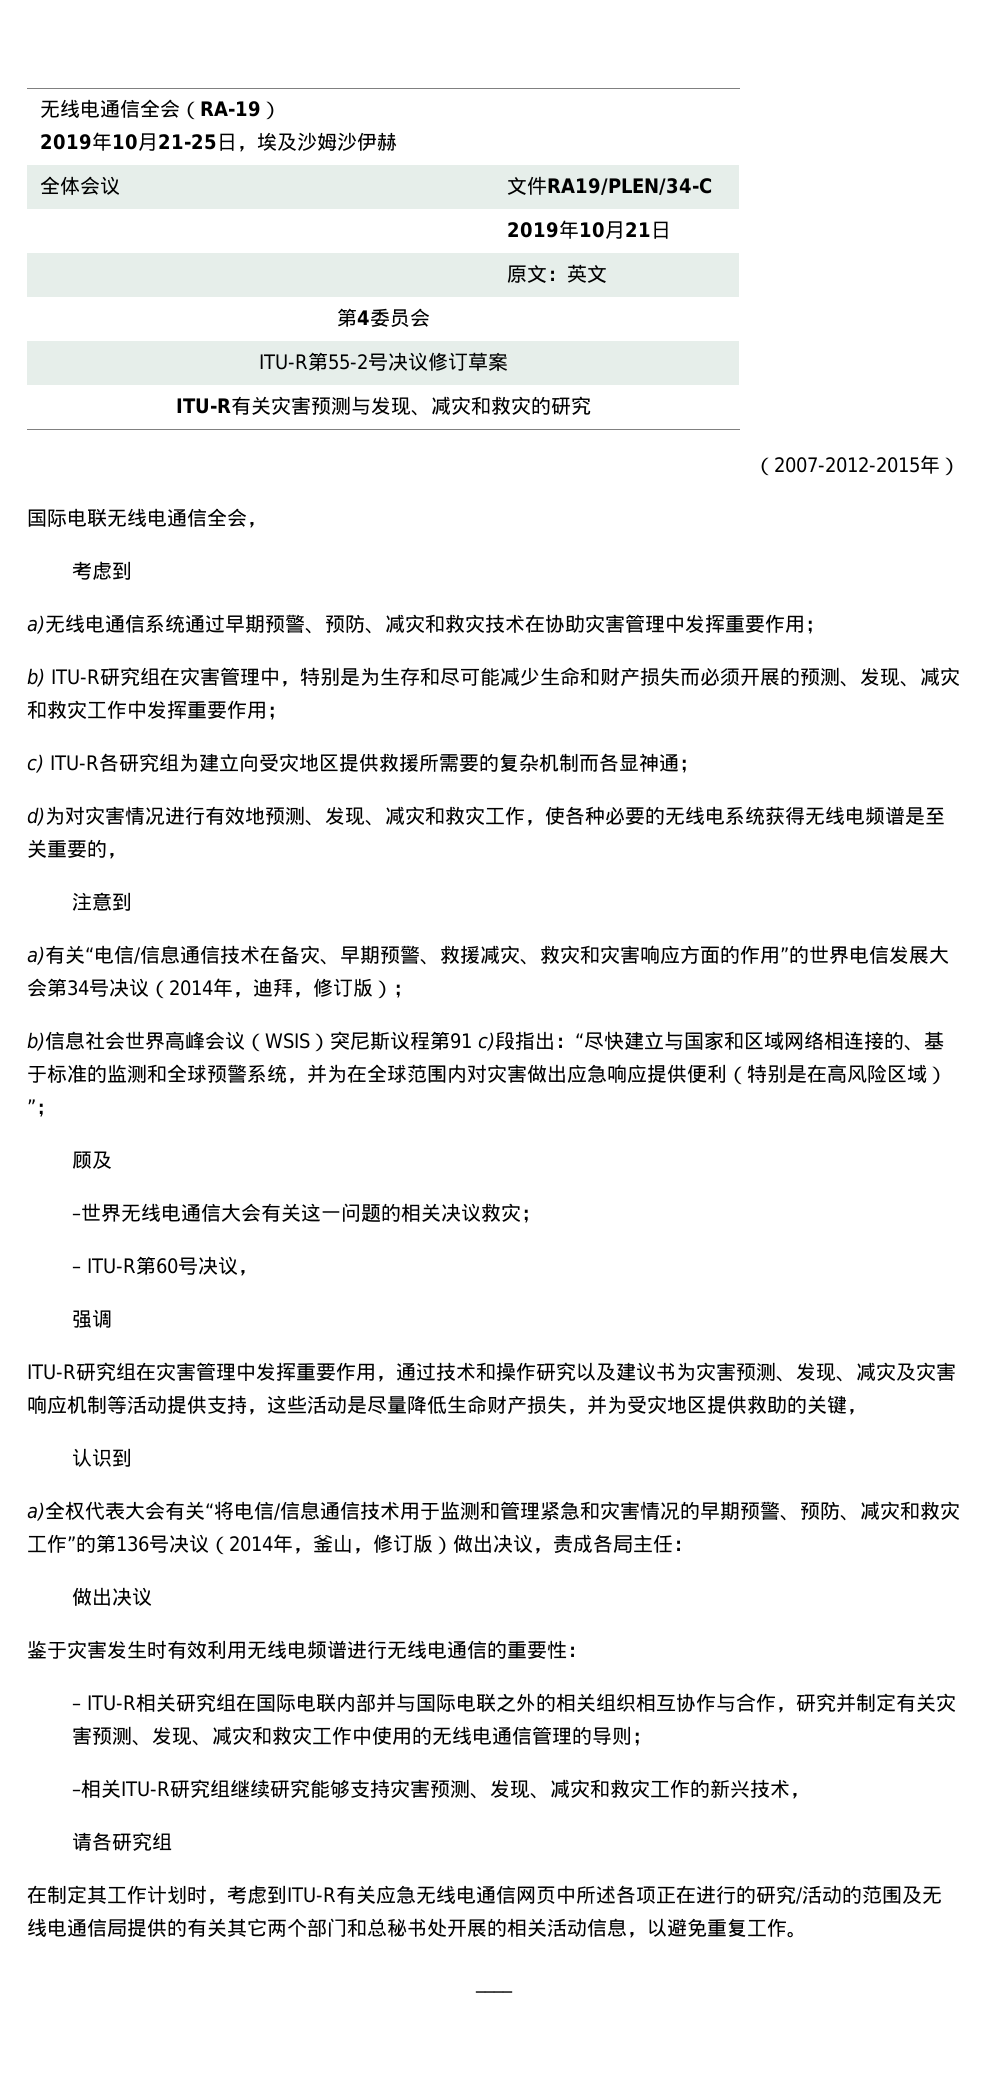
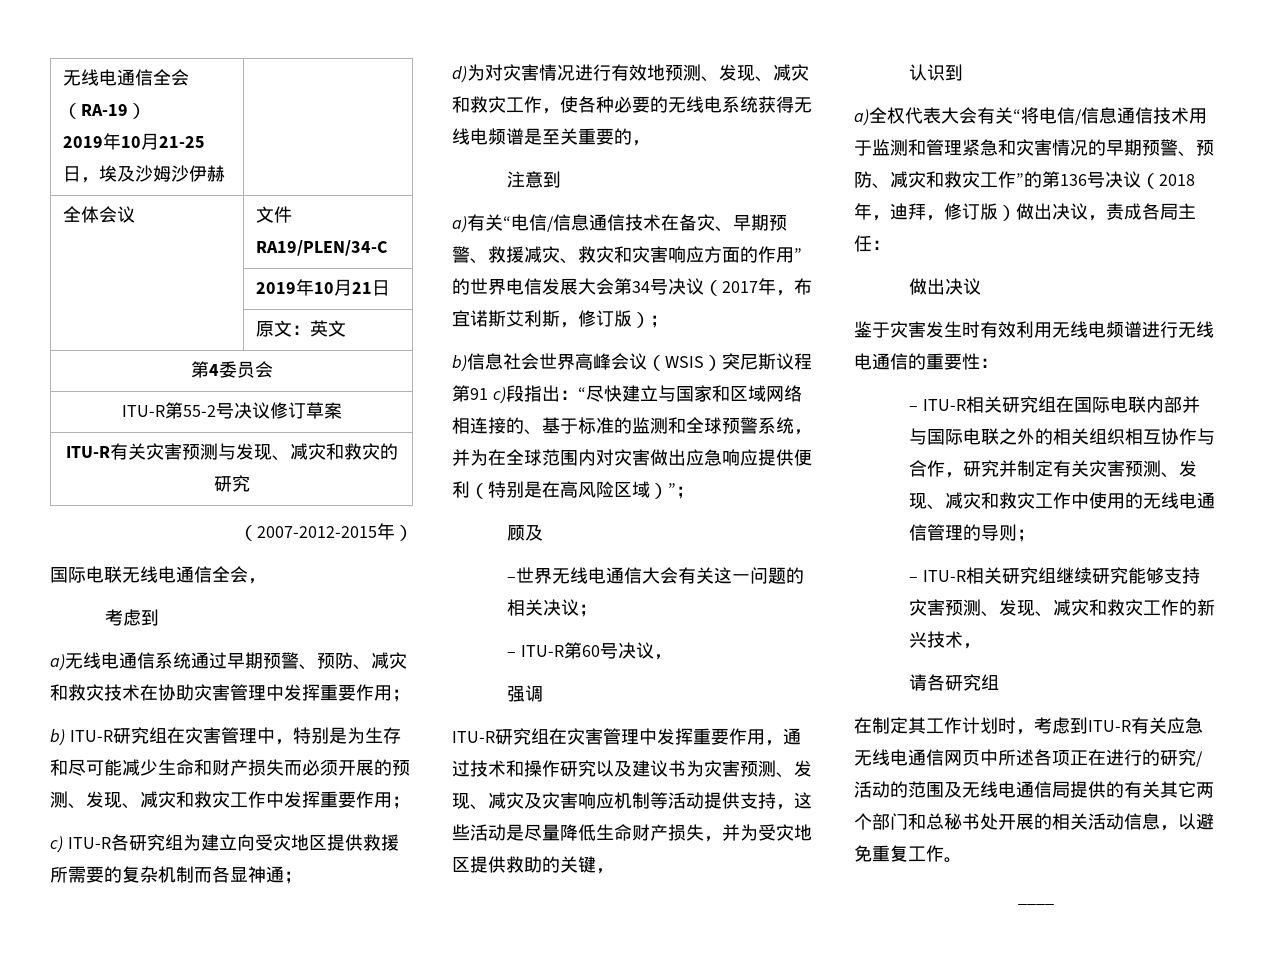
[169,978,293,998] 2014年，迪拜 -> [722,278,812,296] [452,310,560,327] 2017年，布宜诺斯艾利斯
[481,1203,522,1222] 救灾 -> (579, 607) none
[229,1534,353,1554] 2014年，釜山 -> [1159,174,1195,186] [854,203,926,221] 2018年，迪拜
[81,1779,171,1798] 相关ITU-R -> [922,567,1002,584] ITU-R相关

